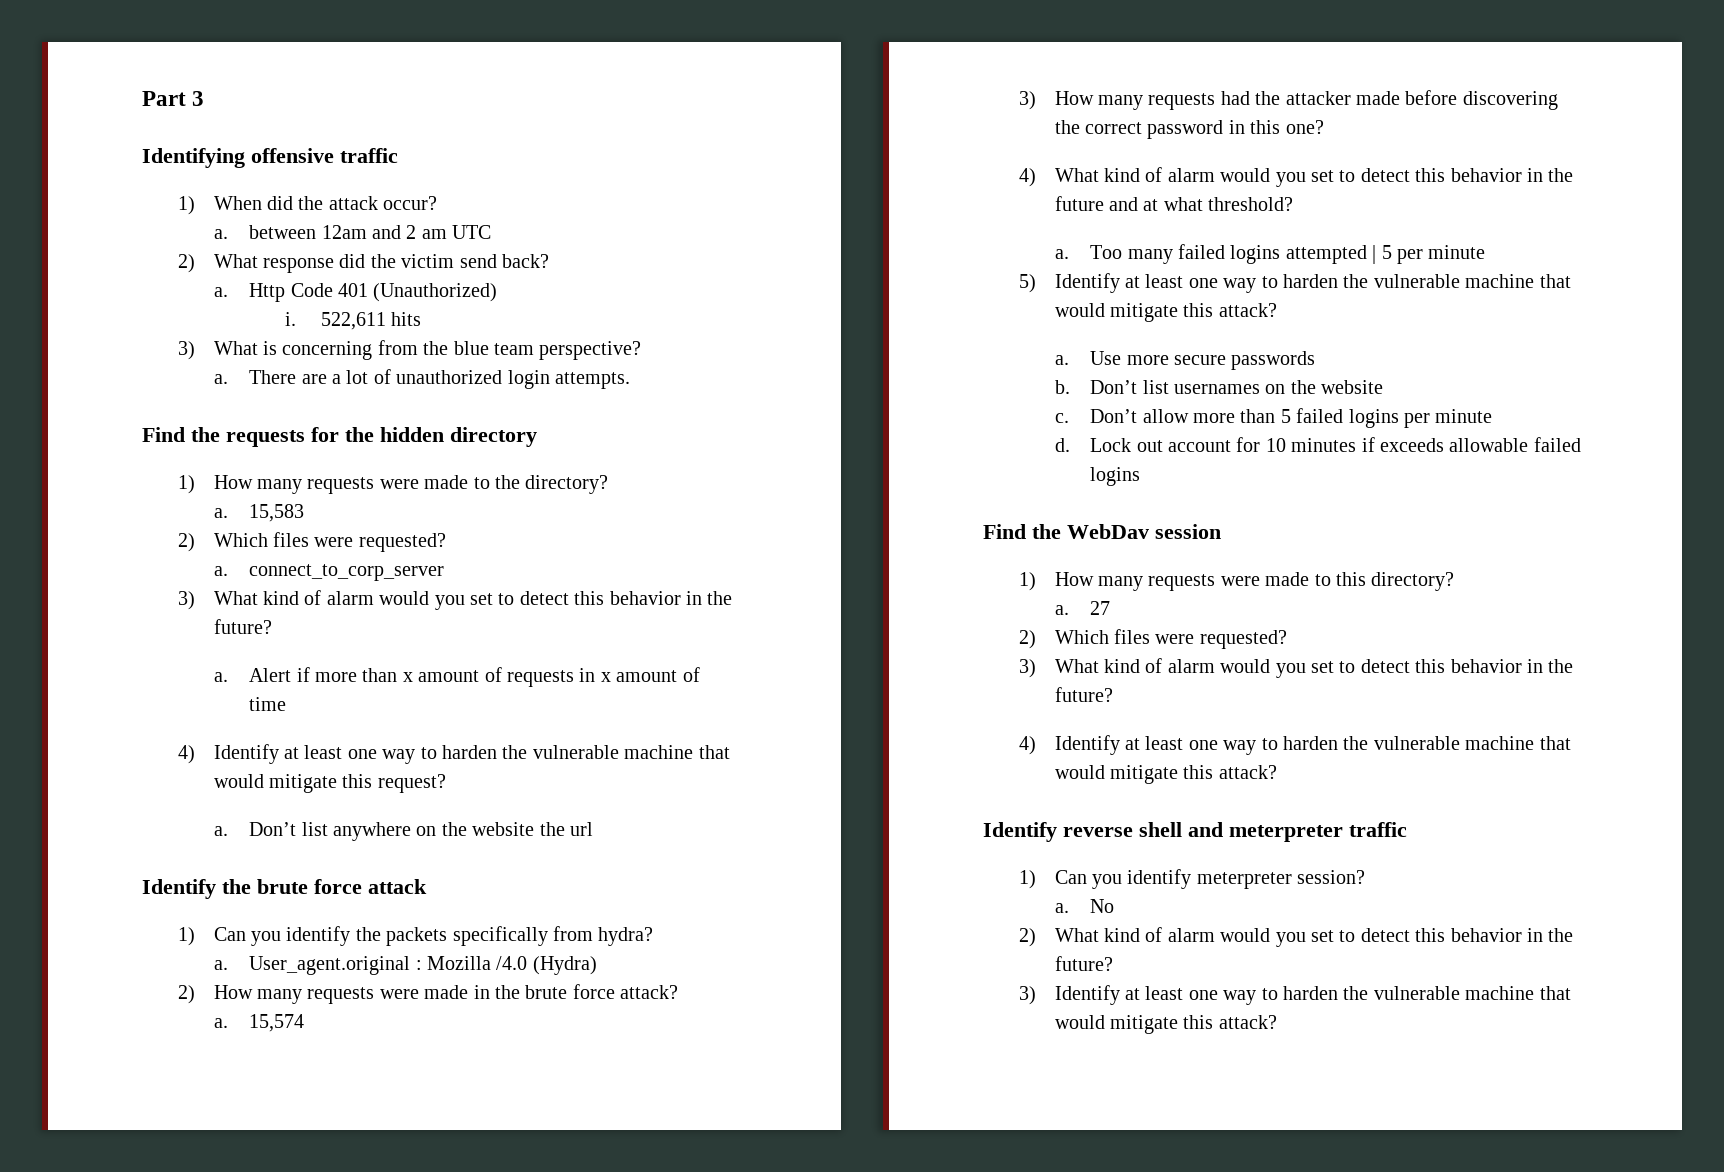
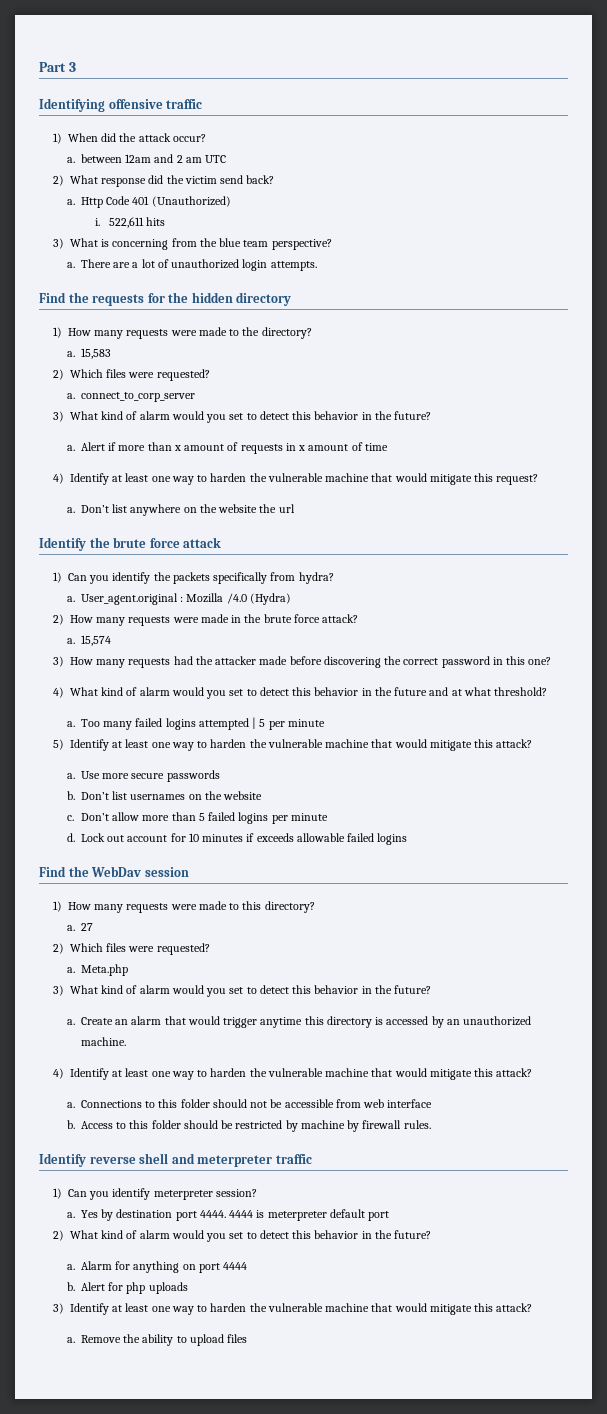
(1287, 639) none -> [66,964,128,976] // a. Meta.php
(1113, 694) none -> [66,1016,532,1028] [80,1037,126,1046] // a. Create an alarm that would trigger anytime this directory is accessed by an unauthorized machine.
(1277, 772) none -> [66,1099,433,1108] [66,1120,431,1132] // a. Connections to this folder should not be accessible from web interface // b. Access to this folder should be restricted by machine by firewall rules.
[1090,899,1115,913] No -> [80,1209,390,1221] Yes by destination port 4444. 4444 is meterpreter default port
(1113, 963) none -> [66,1261,248,1273] [66,1282,188,1294] // a. Alarm for anything on port 4444 // b. Alert for php uploads
(1277, 1022) none -> [66,1334,248,1346] // a. Remove the ability to upload files

